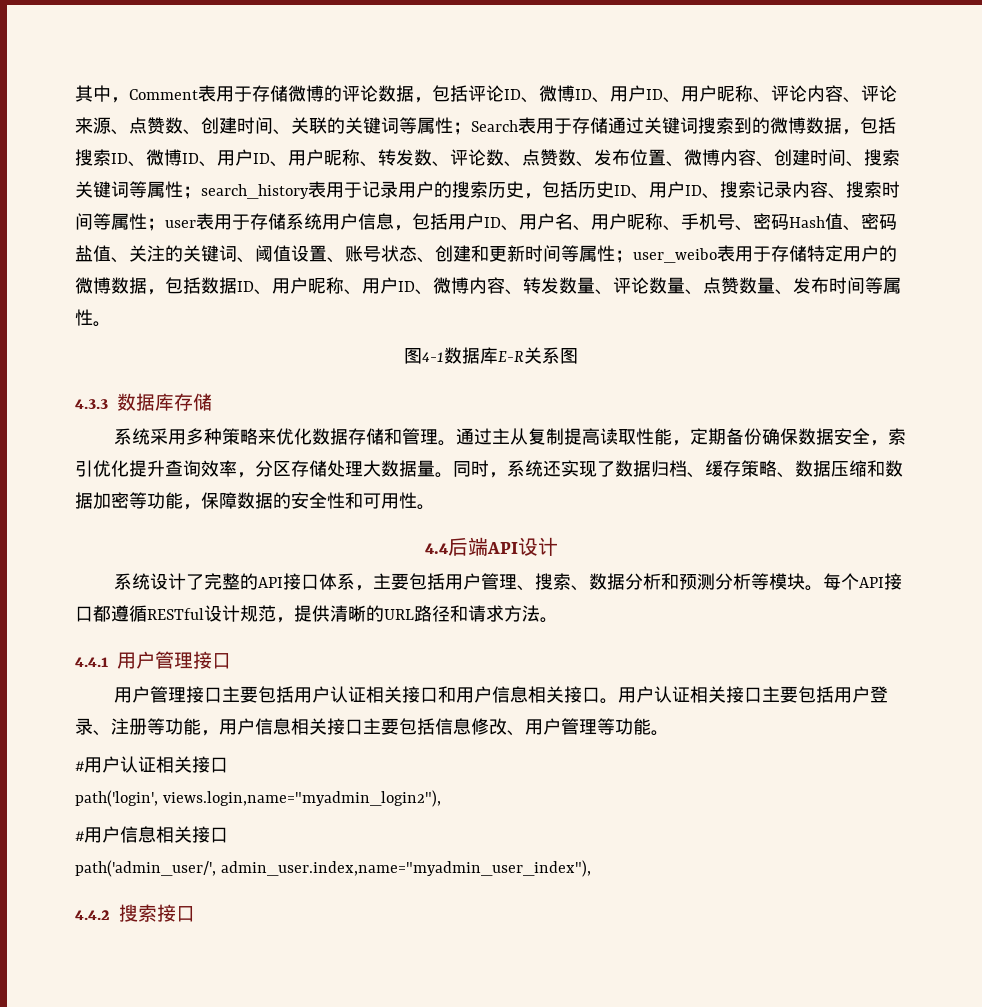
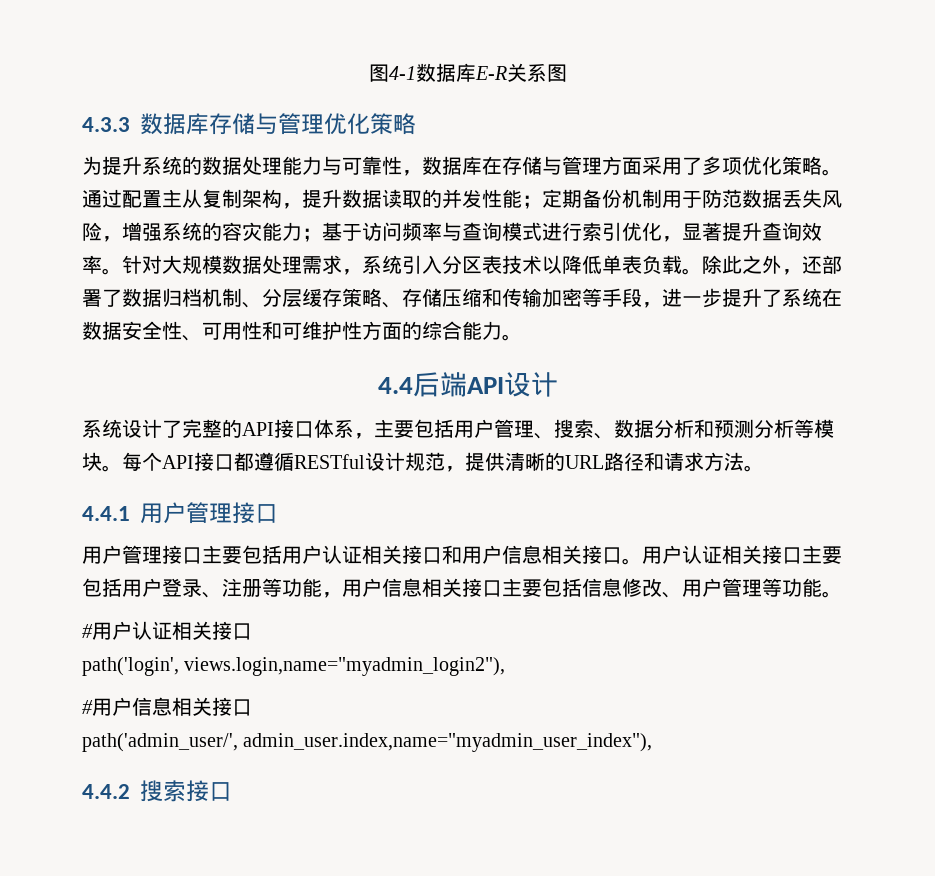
[75,85,897,103] [75,117,896,135] [75,149,900,167] [75,181,900,199] [75,213,897,231] [75,245,897,263] [75,277,901,295] [75,309,111,327] 其中，Comment表用于存储微博的评论数据，包括评论ID、微博ID、用户ID、用户昵称、评论内容、评论来源、点赞数、创建时间、关联的关键词等属性；Search表用于存储通过关键词搜索到的微博数据，包括搜索ID、微博ID、用户ID、用户昵称、转发数、评论数、点赞数、发布位置、微博内容、创建时间、搜索关键词等属性；search_history表用于记录用户的搜索历史，包括历史ID、用户ID、搜索记录内容、搜索时间等属性；user表用于存储系统用户信息，包括用户ID、用户名、用户昵称、手机号、密码Hash值、密码盐值、关注的关键词、阈值设置、账号状态、创建和更新时间等属性；user_weibo表用于存储特定用户的微博数据，包括数据ID、用户昵称、用户ID、微博内容、转发数量、评论数量、点赞数量、发布时间等属性。 // -> (368, 73) none
[114,428,889,446] // 系统采用多种策略来优化数据存储和管理。通过主从复制提高读取性能，定期备份确保数据安全， -> [255,113,416,135] [82,156,842,176] [82,189,842,209] [82,222,582,242] 与管理优化策略 // 为提升系统的数据处理能力与可靠性，数据库在存储与管理方面采用了多项优化策略。通过配置主从复制架构，提升数据读取的并发性能；定期备份机制用于防范数据丢失风险，增强系统的容灾能力；基于访问频率与查询模式进行
(129, 468) none -> [662,222,722,242] ，显著
[237,460,903,478] [75,492,417,510] ，分区存储处理大数据量。同时，系统还实现了数据归档、缓存策略、数据压缩和数据加密等功能，保障数据的安全性和可用性 -> [102,255,842,275] [82,288,842,308] [82,321,502,341] 。针对大规模数据处理需求，系统引入分区表技术以降低单表负载。除此之外，还部署了数据归档机制、分层缓存策略、存储压缩和传输加密等手段，进一步提升了系统在数据安全性、可用性和可维护性方面的综合能力

